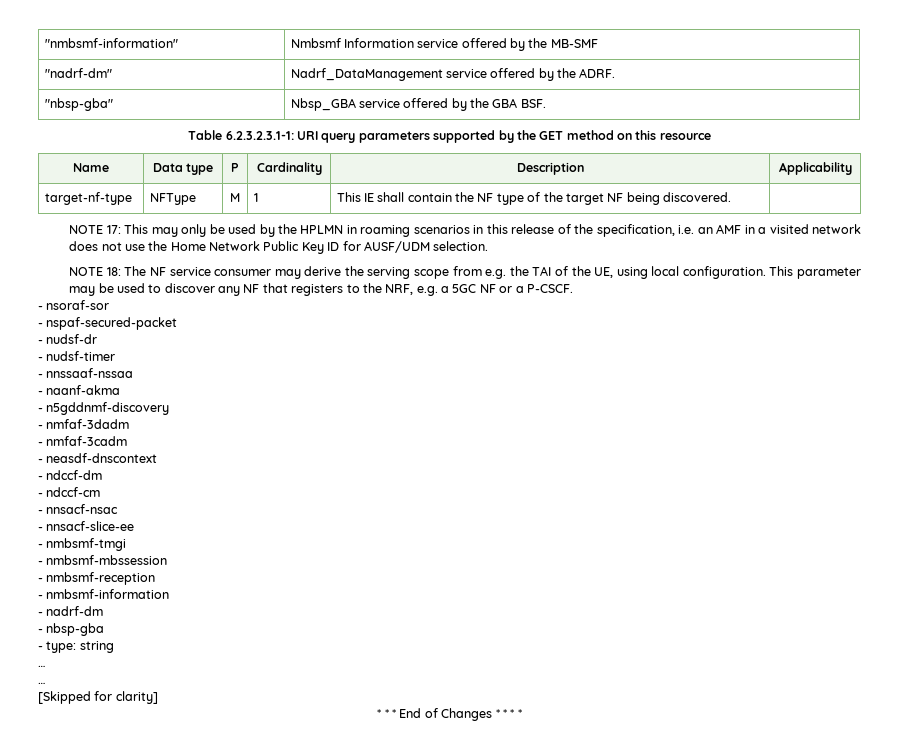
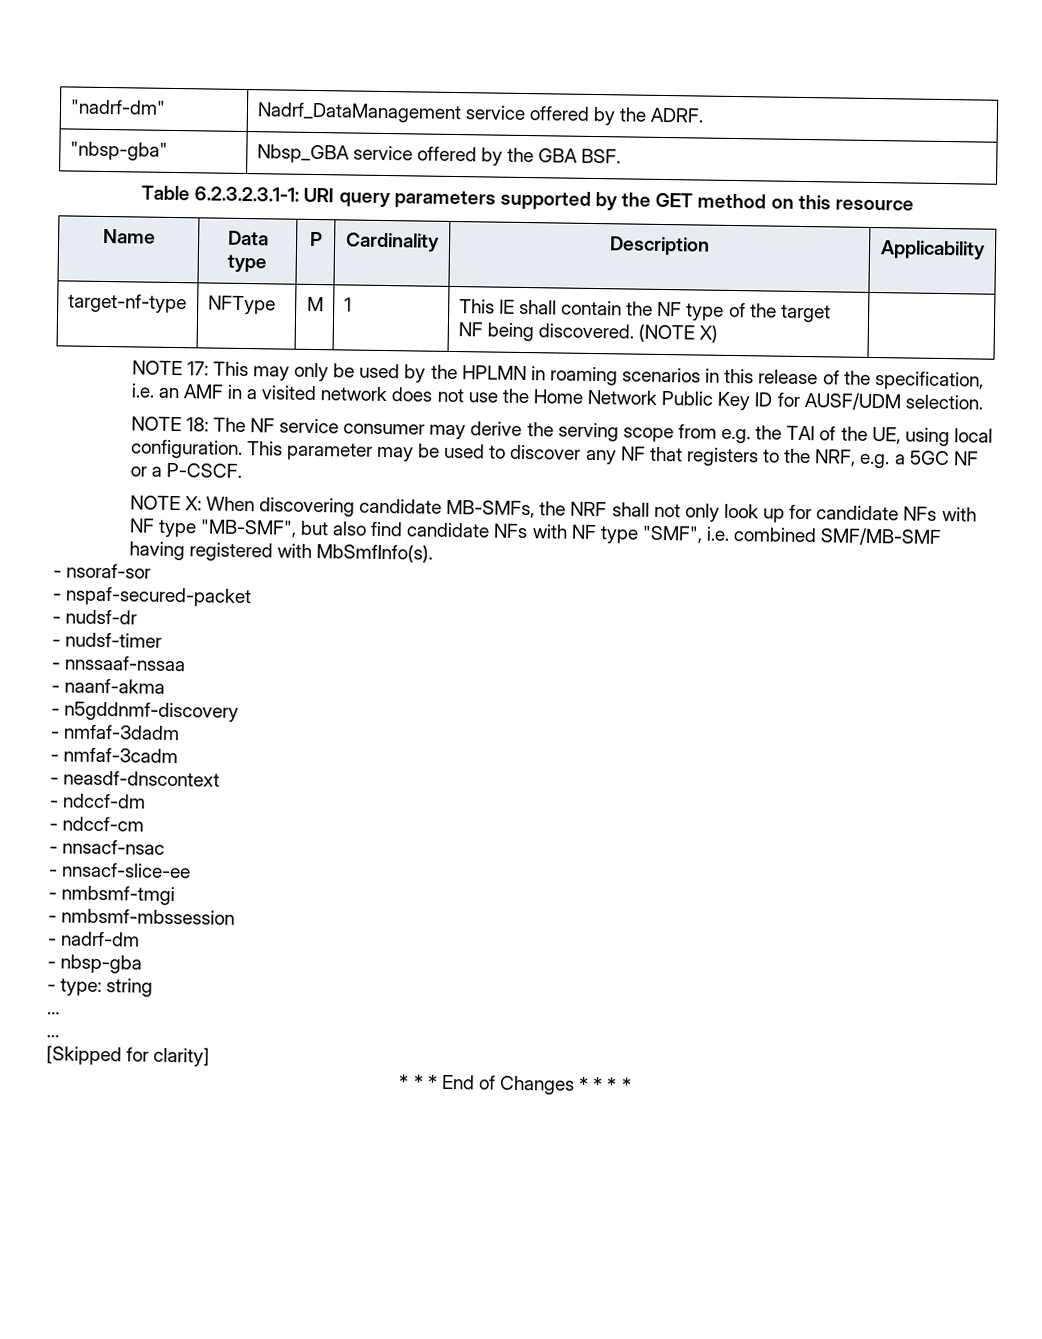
[44,38,178,48] [290,38,598,51] "nmbsmf-information" | Nmbsmf Information service offered by the MB-SMF // -> (69, 107) none
(732, 197) none -> [637,323,719,343] (NOTE X)
(573, 288) none -> [129,495,977,523] [128,518,943,547] [128,541,433,563] // NOTE X: When discovering candidate MB-SMFs, the NRF shall not only look up for candidate NFs with NF type "MB-SMF", but also find candidate NFs with NF type "SMF", i.e. combined SMF/MB-SMF having registered with MbSmfInfo(s).
[38,572,156,585] [38,589,170,599] // - nmbsmf-reception // - nmbsmf-information -> (236, 916) none

